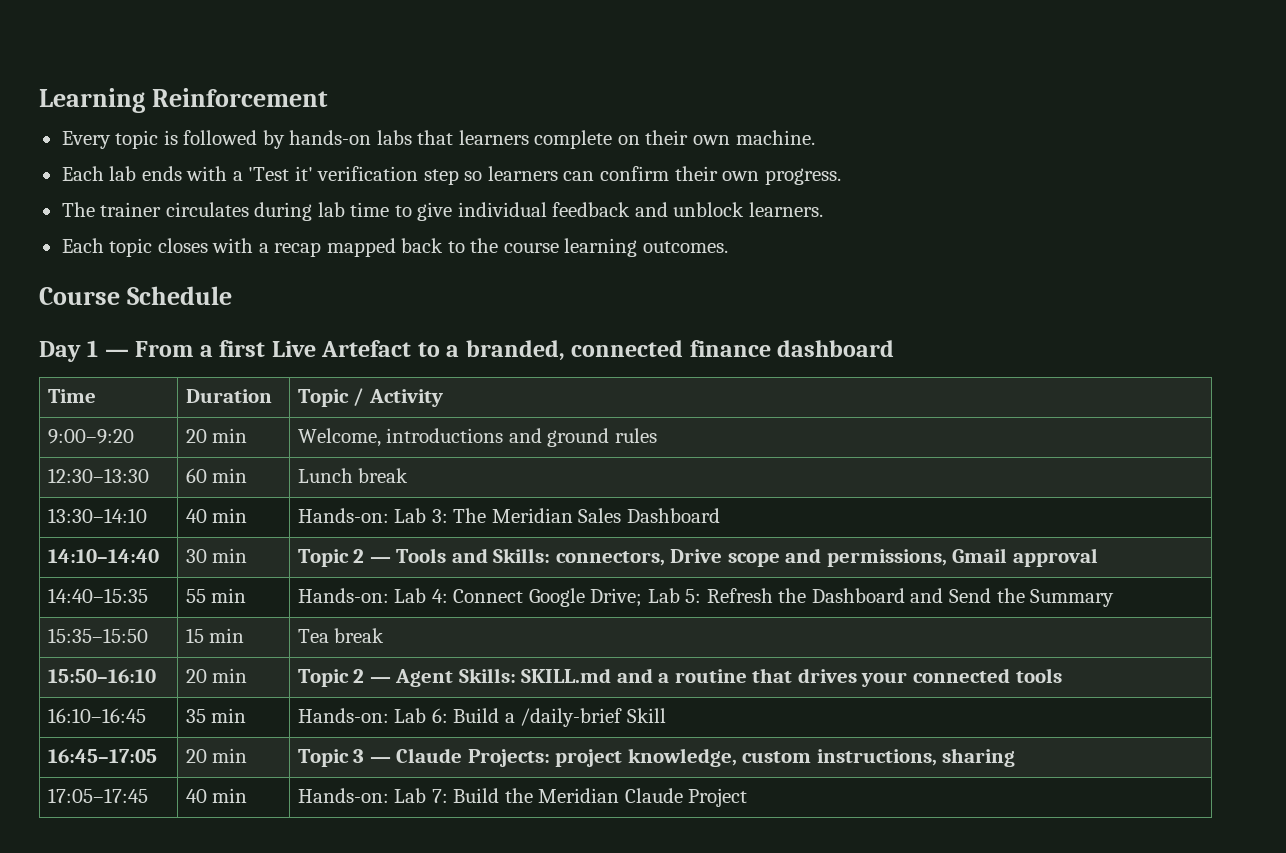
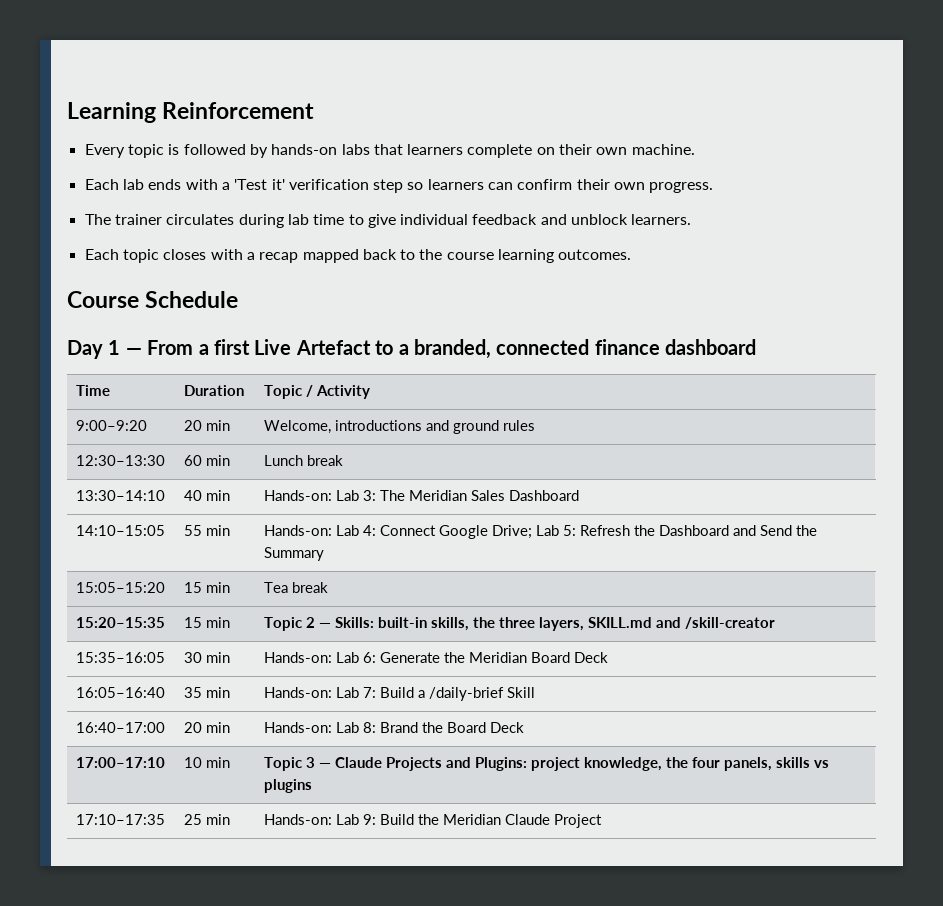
[47,549,159,563] [185,548,248,563] [297,548,1098,567] [47,588,148,603] 14:10–14:40 | 30 min | Topic 2 — Tools and Skills: connectors, Drive scope and permissions, Gmail approval // 14:40–15:35 -> [76,525,166,536] 14:10–15:05
[47,628,148,643] 15:35–15:50 -> [76,582,166,593] 15:05–15:20
[47,669,156,683] [185,668,248,683] [297,668,1062,687] [47,708,146,723] 15:50–16:10 | 20 min | Topic 2 — Agent Skills: SKILL.md and a routine that drives your connected tools // 16:10–16:45 -> [76,617,166,628] [184,617,231,628] [264,617,776,631] [76,652,166,663] [184,652,231,663] [264,652,609,663] [76,687,166,698] 15:20–15:35 | 15 min | Topic 2 — Skills: built-in skills, the three layers, SKILL.md and /skill-creator // 15:35–16:05 | 30 min | Hands-on: Lab 6: Generate the Meridian Board Deck // 16:05–16:40
[431,708,448,723] 6: -> [363,687,377,698] 7:
[47,749,157,763] [185,748,248,763] [297,748,1016,767] [47,788,148,803] [185,788,248,803] [297,788,448,803] 16:45–17:05 | 20 min | Topic 3 — Claude Projects: project knowledge, custom instructions, sharing // 17:05–17:45 | 40 min | Hands-on: Lab 7: -> [76,722,166,733] [184,722,231,733] [264,722,525,733] [76,757,166,768] [184,757,231,768] [264,757,830,771] [264,779,313,793] [76,814,166,825] [184,814,231,825] [264,814,377,825] 16:40–17:00 | 20 min | Hands-on: Lab 8: Brand the Board Deck // 17:00–17:10 | 10 min | Topic 3 — Claude Projects and Plugins: project knowledge, the four panels, skills vs plugins // 17:10–17:35 | 25 min | Hands-on: Lab 9:

